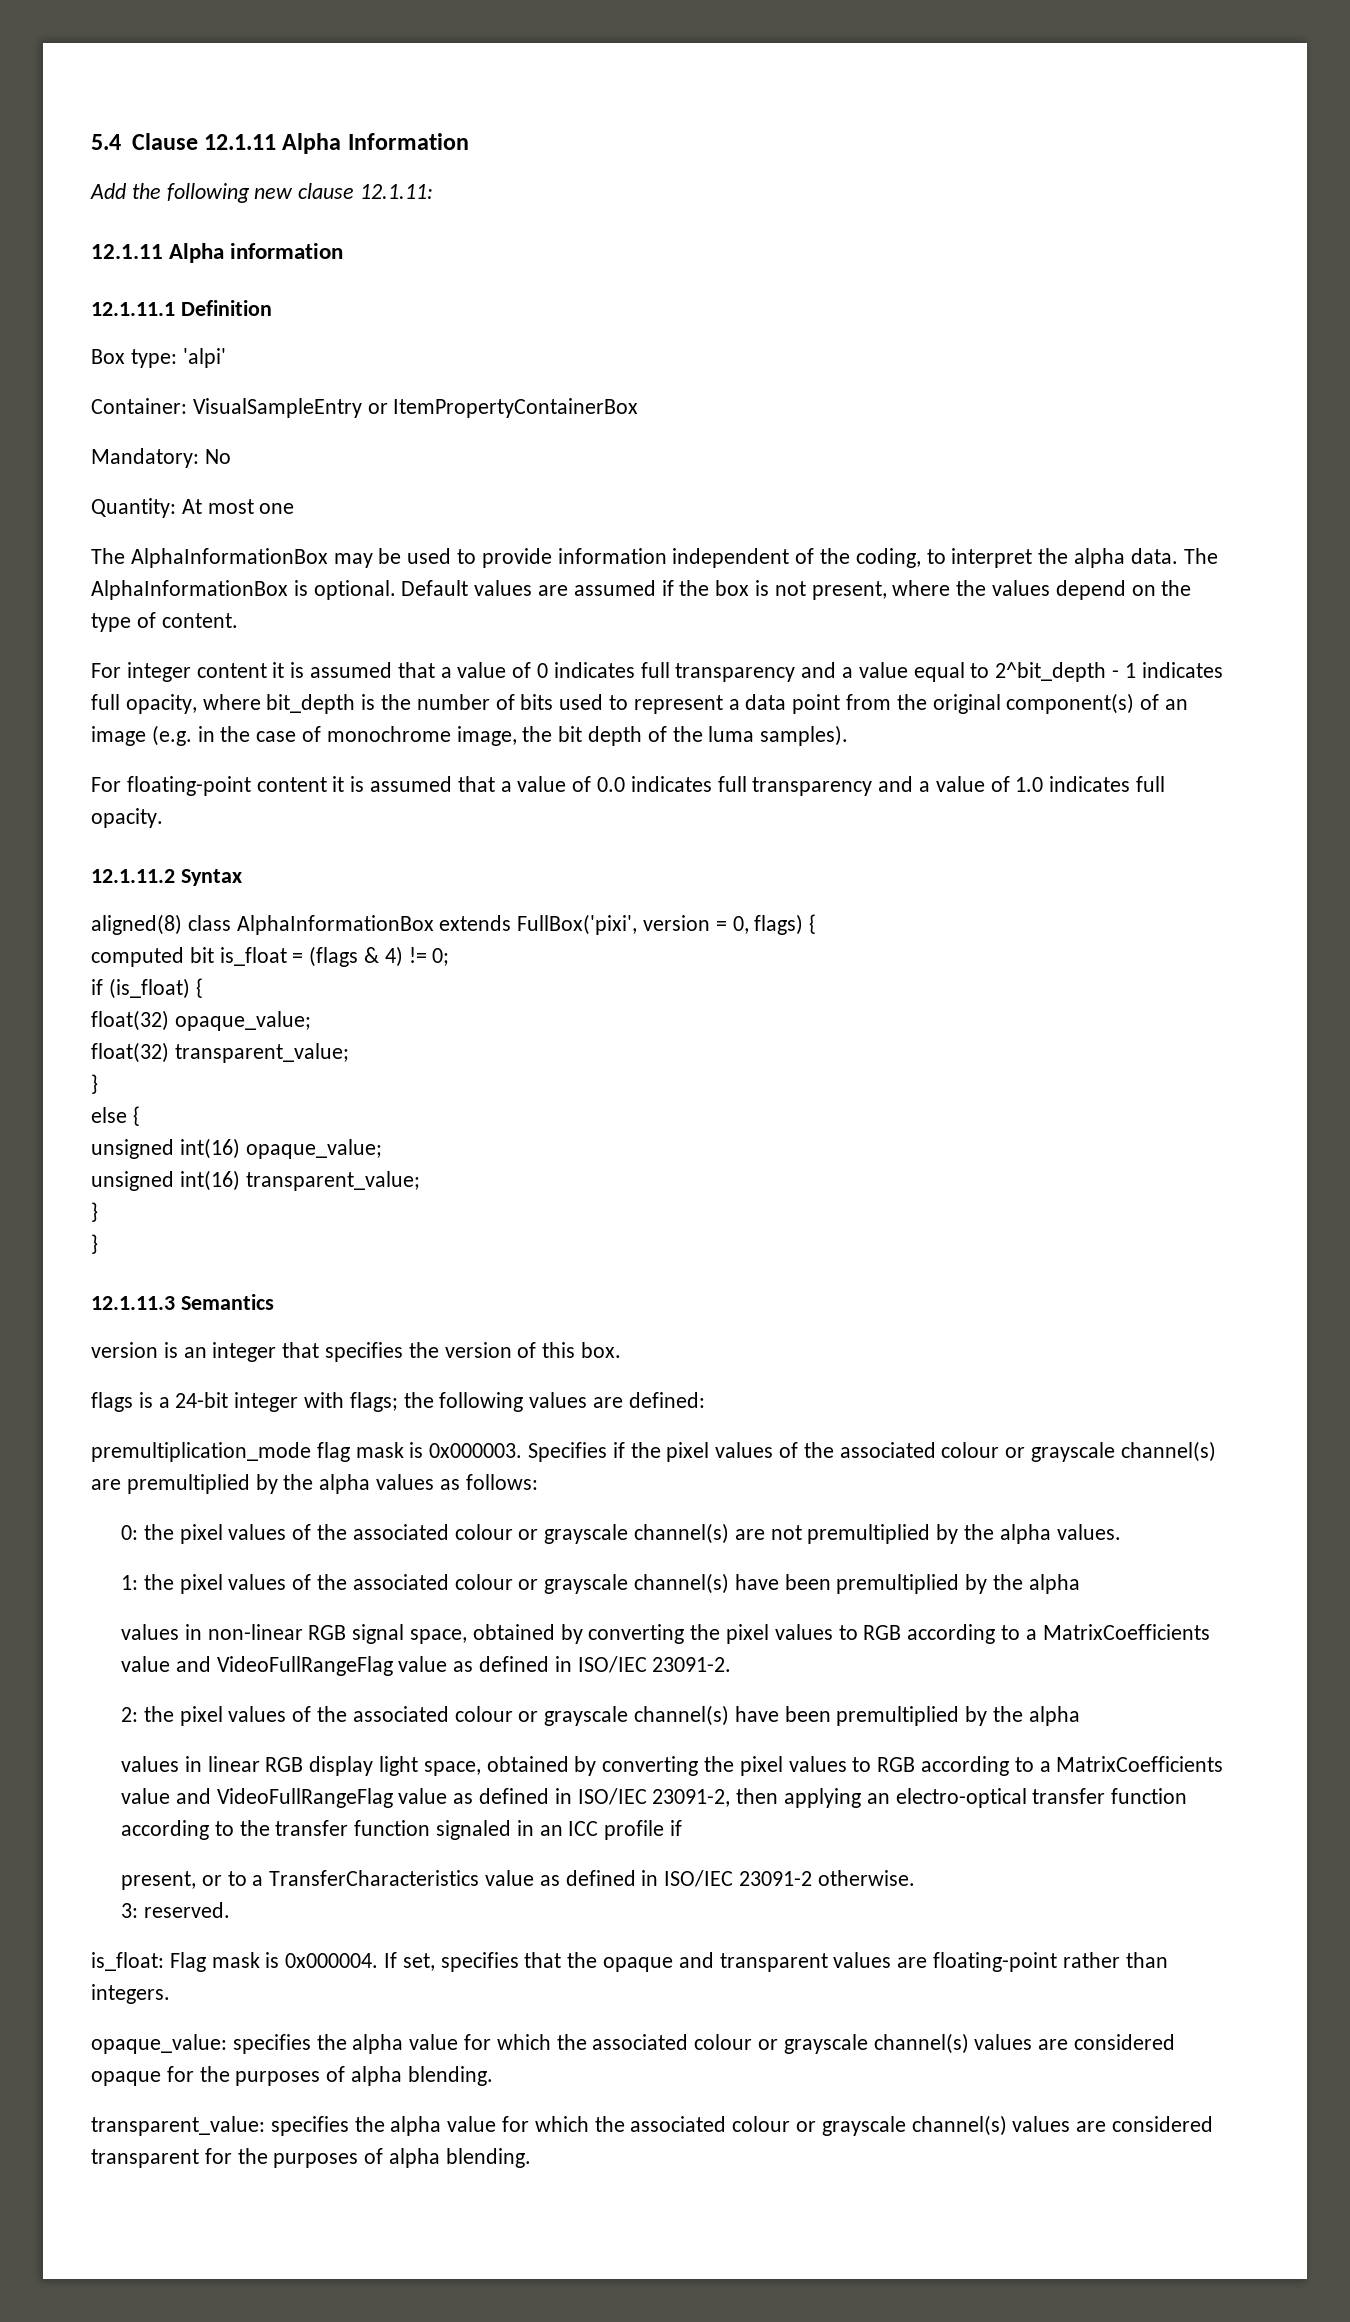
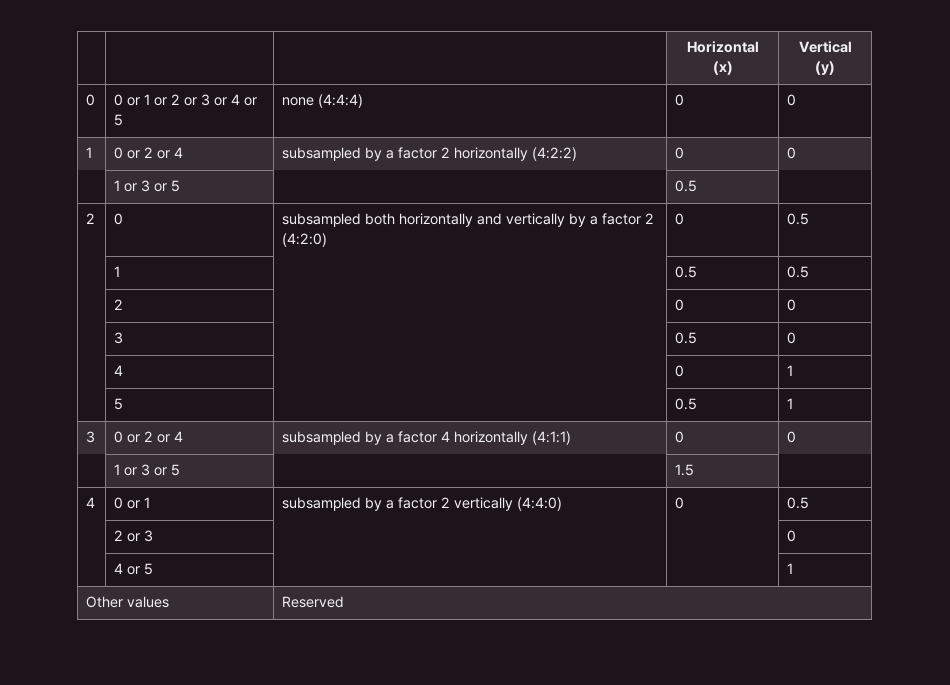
[91,133,469,154] [90,183,434,203] [91,243,344,263] [91,300,272,316] [91,348,226,368] [91,398,639,418] [91,448,231,468] [91,498,295,518] [91,548,1218,568] [91,580,1192,600] [91,612,238,632] [91,662,1223,682] [91,693,1189,714] [91,725,849,746] [91,776,1166,796] [91,808,163,828] [91,869,242,886] [91,914,817,935] [91,946,450,967] [91,978,203,999] [91,1010,311,1031] [91,1042,349,1063] [91,1074,98,1094] [91,1106,140,1126] [91,1138,382,1159] [91,1170,420,1191] [91,1202,98,1222] [91,1234,98,1254] [91,1294,274,1310] [91,1342,622,1362] [91,1392,705,1412] [91,1441,1216,1462] [91,1474,538,1494] [120,1523,1121,1544] [120,1573,1080,1594] [120,1624,1210,1644] [120,1656,732,1676] [120,1705,1080,1726] [120,1756,1224,1776] [120,1788,1188,1808] [120,1820,682,1840] [120,1870,915,1890] [120,1902,230,1918] [91,1952,1168,1972] [91,1984,170,2004] [91,2033,1176,2054] [91,2066,493,2086] [91,2115,1214,2136] [91,2148,531,2168] 5.4 Clause 12.1.11 Alpha Information // Add the following new clause 12.1.11: // 12.1.11 Alpha information // 12.1.11.1 Definition // Box type: 'alpi' // Container: VisualSampleEntry or ItemPropertyContainerBox // Mandatory: No // Quantity: At most one // The AlphaInformationBox may be used to provide information independent of the coding, to interpret the alpha data. The AlphaInformationBox is optional. Default values are assumed if the box is not present, where the values depend on the type of content. // For integer content it is assumed that a value of 0 indicates full transparency and a value equal to 2^bit_depth - 1 indicates full opacity, where bit_depth is the number of bits used to represent a data point from the original component(s) of an image (e.g. in the case of monochrome image, the bit depth of the luma samples). // For floating-point content it is assumed that a value of 0.0 indicates full transparency and a value of 1.0 indicates full opacity. // 12.1.11.2 Syntax // aligned(8) class AlphaInformationBox extends FullBox('pixi', version = 0, flags) { // computed bit is_float = (flags & 4) != 0; // if (is_float) { // float(32) opaque_value; // float(32) transparent_value; // } // else { // unsigned int(16) opaque_value; // unsigned int(16) transparent_value; // } // } // 12.1.11.3 Semantics // version is an integer that specifies the version of this box. // flags is a 24-bit integer with flags; the following values are defined: // premultiplication_mode flag mask is 0x000003. Specifies if the pixel values of the associated colour or grayscale channel(s) are premultiplied by the alpha values as follows: // 0: the pixel values of the associated colour or grayscale channel(s) are not premultiplied by the alpha values. // 1: the pixel values of the associated colour or grayscale channel(s) have been premultiplied by the alpha // values in non-linear RGB signal space, obtained by converting the pixel values to RGB according to a MatrixCoefficients value and VideoFullRangeFlag value as defined in ISO/IEC 23091-2. // 2: the pixel values of the associated colour or grayscale channel(s) have been premultiplied by the alpha // values in linear RGB display light space, obtained by converting the pixel values to RGB according to a MatrixCoefficients value and VideoFullRangeFlag value as defined in ISO/IEC 23091-2, then applying an electro-optical transfer function according to the transfer function signaled in an ICC profile if // present, or to a TransferCharacteristics value as defined in ISO/IEC 23091-2 otherwise. // 3: reserved. // is_float: Flag mask is 0x000004. If set, specifies that the opaque and transparent values are floating-point rather than integers. // opaque_value: specifies the alpha value for which the associated colour or grayscale channel(s) values are considered opaque for the purposes of alpha blending. // transparent_value: specifies the alpha value for which the associated colour or grayscale channel(s) values are considered transparent for the purposes of alpha blending. -> [686,41,759,53] [712,61,733,75] [798,41,852,53] [815,61,835,75] [86,94,96,106] [114,94,258,106] [114,114,124,126] [282,94,364,108] [675,94,685,106] [787,94,797,106] [86,147,93,158] [114,147,184,159] [282,147,578,161] [675,147,685,159] [787,147,797,159] [114,180,181,192] [675,180,698,192] [86,213,96,224] [114,213,124,225] [282,213,655,227] [282,233,328,247] [675,213,685,225] [787,213,810,225] [114,266,121,277] [675,266,698,278] [787,266,810,278] [114,299,124,310] [675,299,685,311] [787,299,797,311] [114,332,124,344] [675,332,698,344] [787,332,797,344] [114,365,124,376] [675,365,685,377] [787,365,794,376] [114,398,124,410] [675,398,698,410] [787,398,794,409] [86,431,96,443] [114,431,184,443] [282,431,572,445] [675,431,685,443] [787,431,797,443] [114,464,181,476] [675,464,695,476] [86,497,96,508] [114,497,151,509] [282,497,563,511] [675,497,685,509] [787,497,810,509] [114,530,154,542] [787,530,797,542] [114,563,154,575] [787,563,794,574] [86,596,170,608] [282,596,345,608] | | | Horizontal (x) | Vertical (y) // 0 | 0 or 1 or 2 or 3 or 4 or 5 | none (4:4:4) | 0 | 0 // 1 | 0 or 2 or 4 | subsampled by a factor 2 horizontally (4:2:2) | 0 | 0 // | 1 or 3 or 5 | | 0.5 | // 2 | 0 | subsampled both horizontally and vertically by a factor 2 (4:2:0) | 0 | 0.5 // | 1 | | 0.5 | 0.5 // | 2 | | 0 | 0 // | 3 | | 0.5 | 0 // | 4 | | 0 | 1 // | 5 | | 0.5 | 1 // 3 | 0 or 2 or 4 | subsampled by a factor 4 horizontally (4:1:1) | 0 | 0 // | 1 or 3 or 5 | | 1.5 | // 4 | 0 or 1 | subsampled by a factor 2 vertically (4:4:0) | 0 | 0.5 // | 2 or 3 | | | 0 // | 4 or 5 | | | 1 // Other values | Reserved

